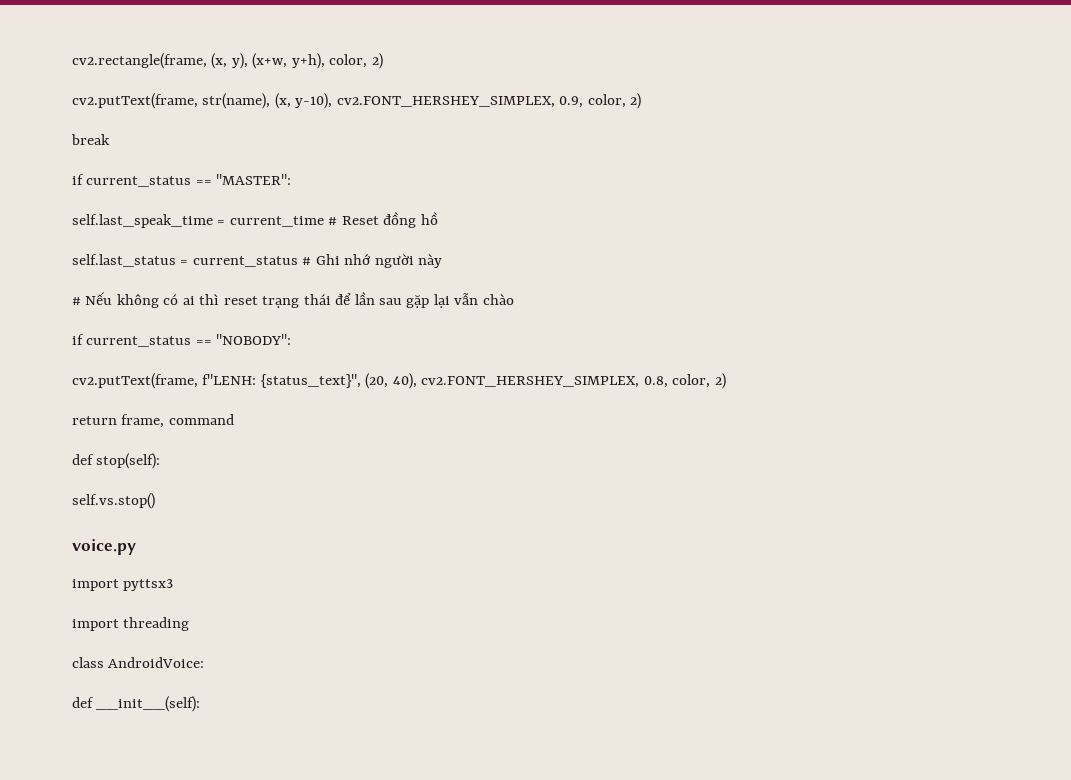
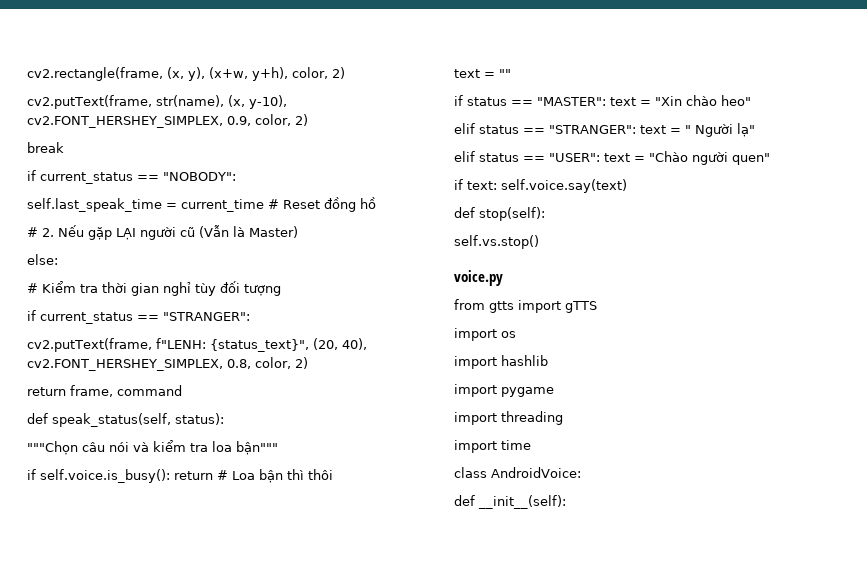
[216,174,292,185] "MASTER": -> [163,172,236,181] "NOBODY":
[72,254,443,268] [72,292,514,308] [72,334,292,347] self.last_status = current_status # Ghi nhớ người này // # Nếu không có ai thì reset trạng thái để lần sau gặp lại vẫn chào // if current_status == "NOBODY": -> [27,225,298,240] [27,254,58,265] [27,281,281,296] [27,310,250,324] # 2. Nếu gặp LẠI người cũ (Vẫn là Master) // else: // # Kiểm tra thời gian nghỉ tùy đối tượng // if current_status == "STRANGER":
[96,453,161,469] [72,493,155,509] [72,539,136,555] [72,579,174,591] stop(self): // self.vs.stop() // voice.py // import pyttsx3 -> [52,413,224,427] [27,440,278,455] [27,469,333,483] [454,69,511,78] [454,95,751,106] [454,123,755,137] [454,151,770,165] [454,179,627,193] [454,207,545,221] [454,235,539,249] [454,270,503,286] [454,299,597,313] [454,328,516,341] [454,355,548,369] [454,384,554,397] speak_status(self, status): // """Chọn câu nói và kiểm tra loa bận""" // if self.voice.is_busy(): return # Loa bận thì thôi // text = "" // if status == "MASTER": text = "Xin chào heo" // elif status == "STRANGER": text = " Người lạ" // elif status == "USER": text = "Chào người quen" // if text: self.voice.say(text) // def stop(self): // self.vs.stop() // voice.py // from gtts import gTTS // import os // import hashlib // import pygame
(190, 624) none -> [454,440,531,453] // import time

